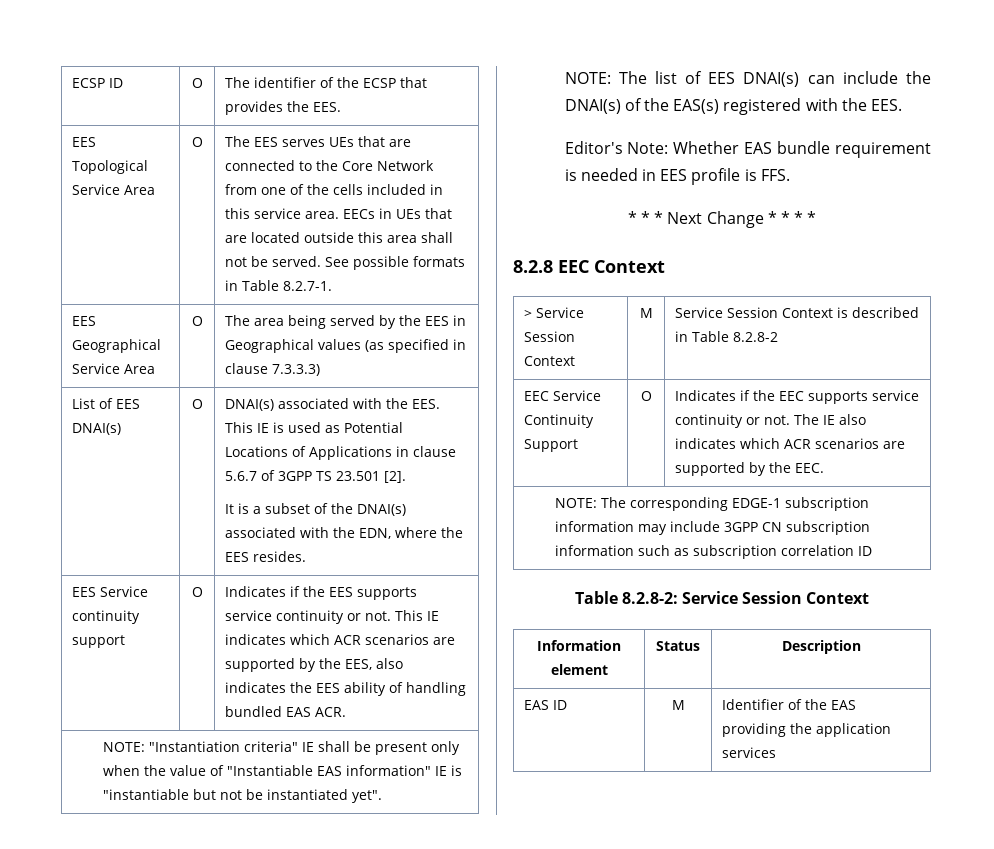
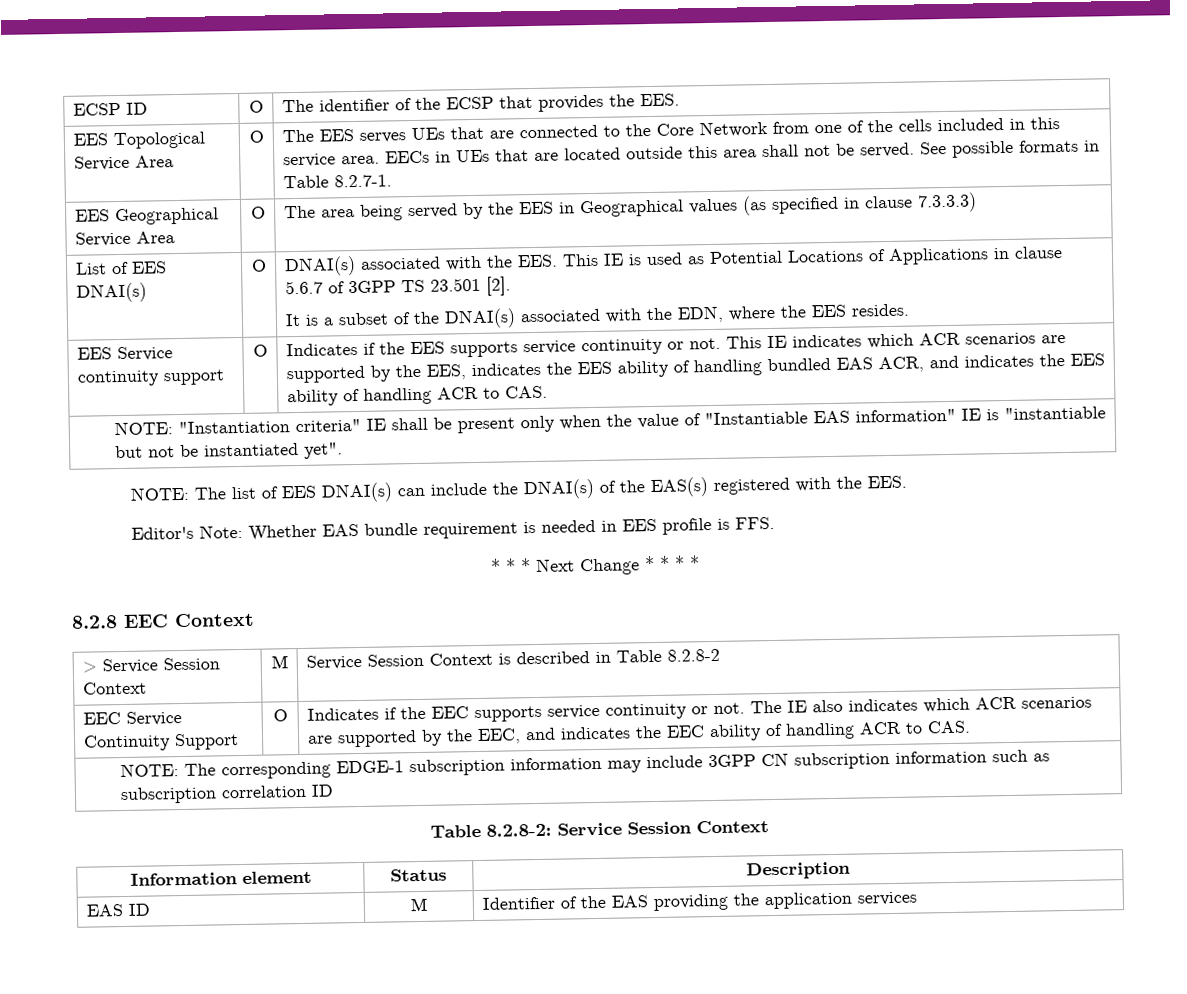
[376,658,404,669] also -> (466, 372) none
[315,707,347,717] ACR. -> [877,353,1105,373] [286,385,548,407] ACR, and indicates the EES ability of handling ACR to CAS.
[795,463,825,473] EEC. -> [476,720,971,745] EEC, and indicates the EEC ability of handling ACR to CAS.

